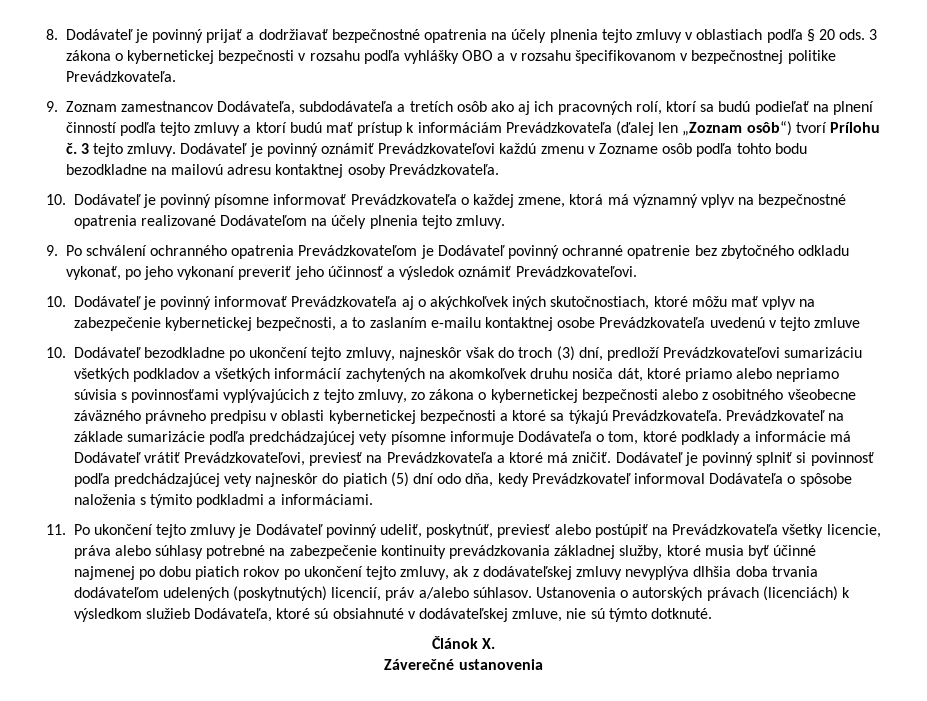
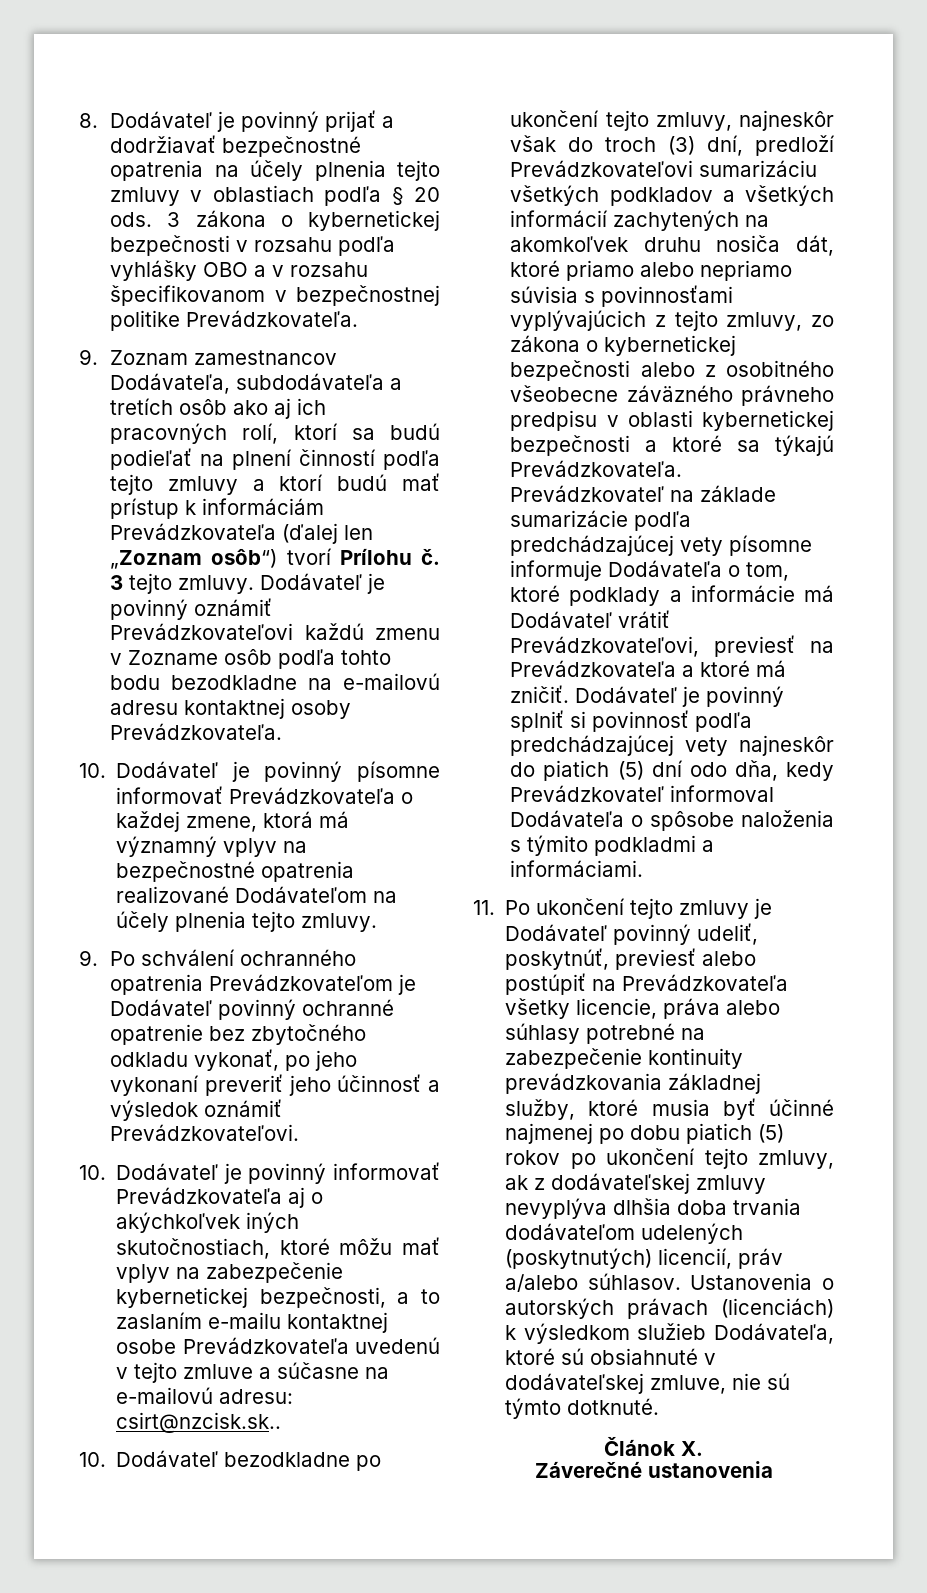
[171,164,224,175] mailovú -> [343,673,440,690] e-mailovú
(861, 322) none -> [259,1362,390,1379] [116,1387,294,1404] [116,1412,282,1433] a súčasne na e-mailovú adresu: csirt@nzcisk.sk..
(240, 573) none -> [758,1124,785,1143] (5)

